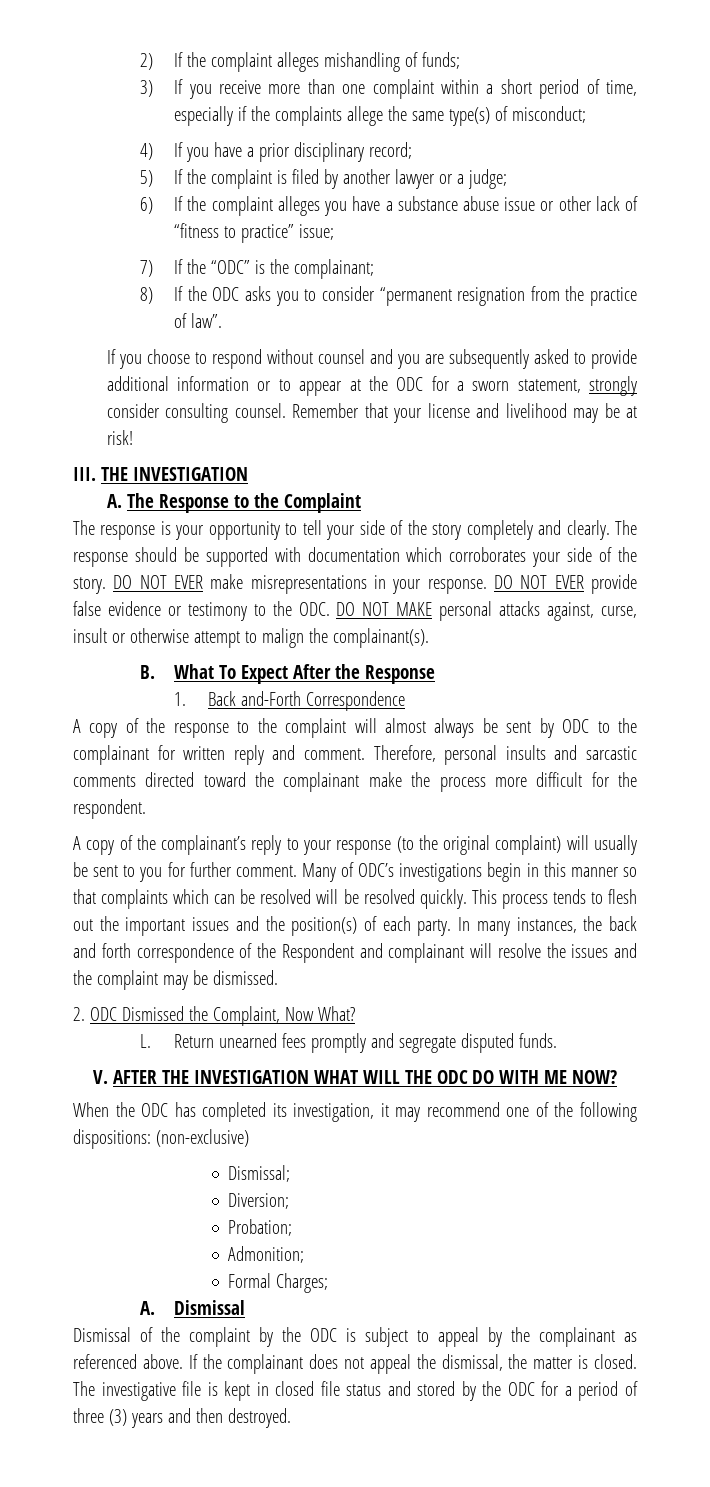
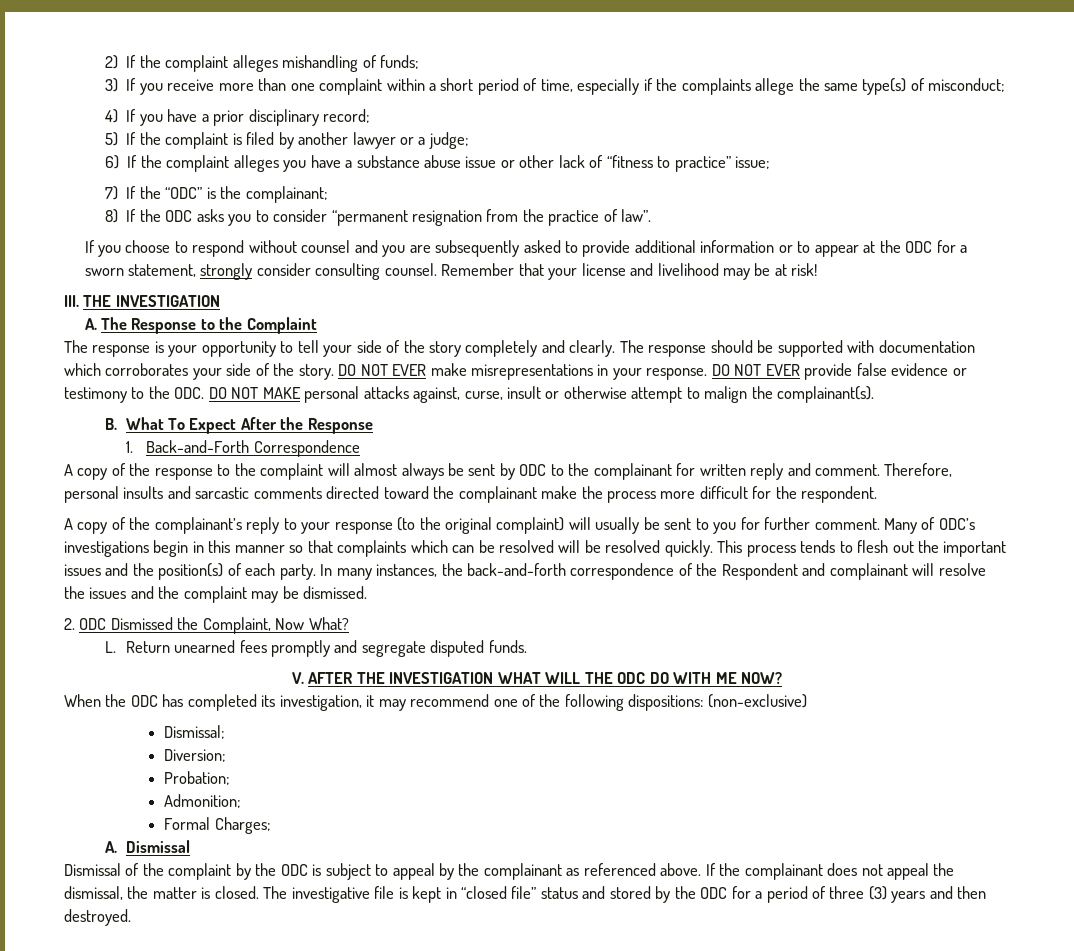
[207,691,301,706] Back and-Forth -> [146,440,250,453] Back-and-Forth
[608,916,637,931] [73,943,131,958] back and forth -> [467,563,567,576] back-and-forth
[275,1381,340,1396] closed file -> [461,886,537,899] “closed file”

